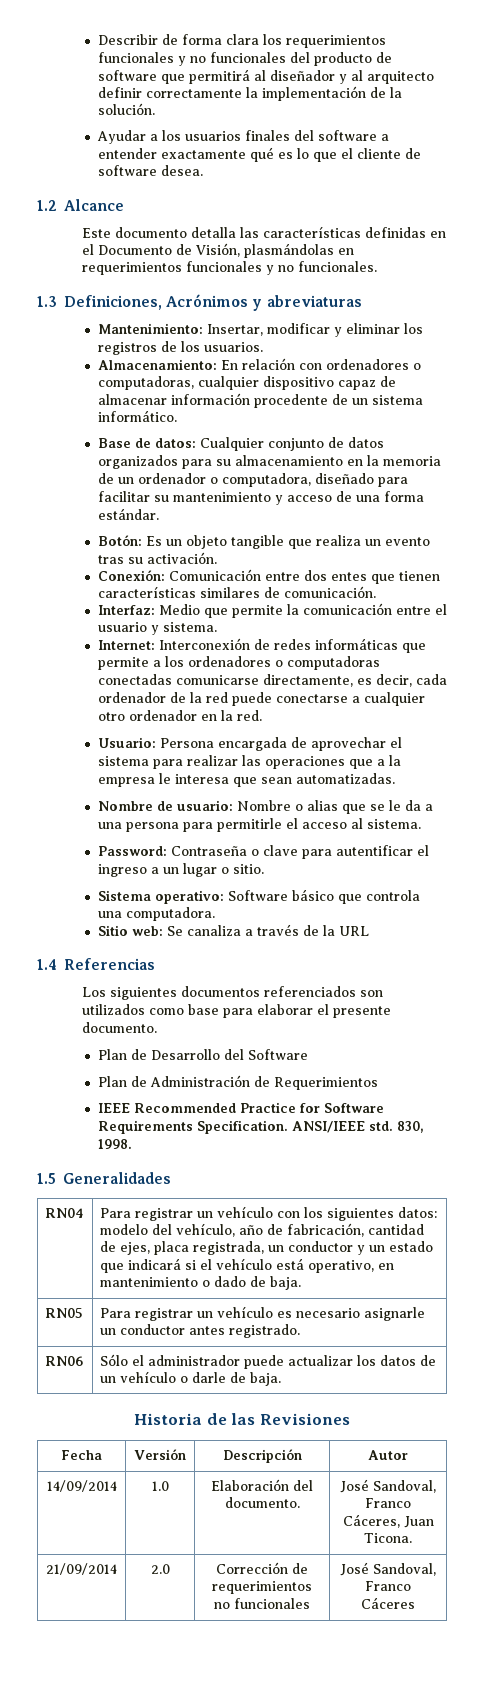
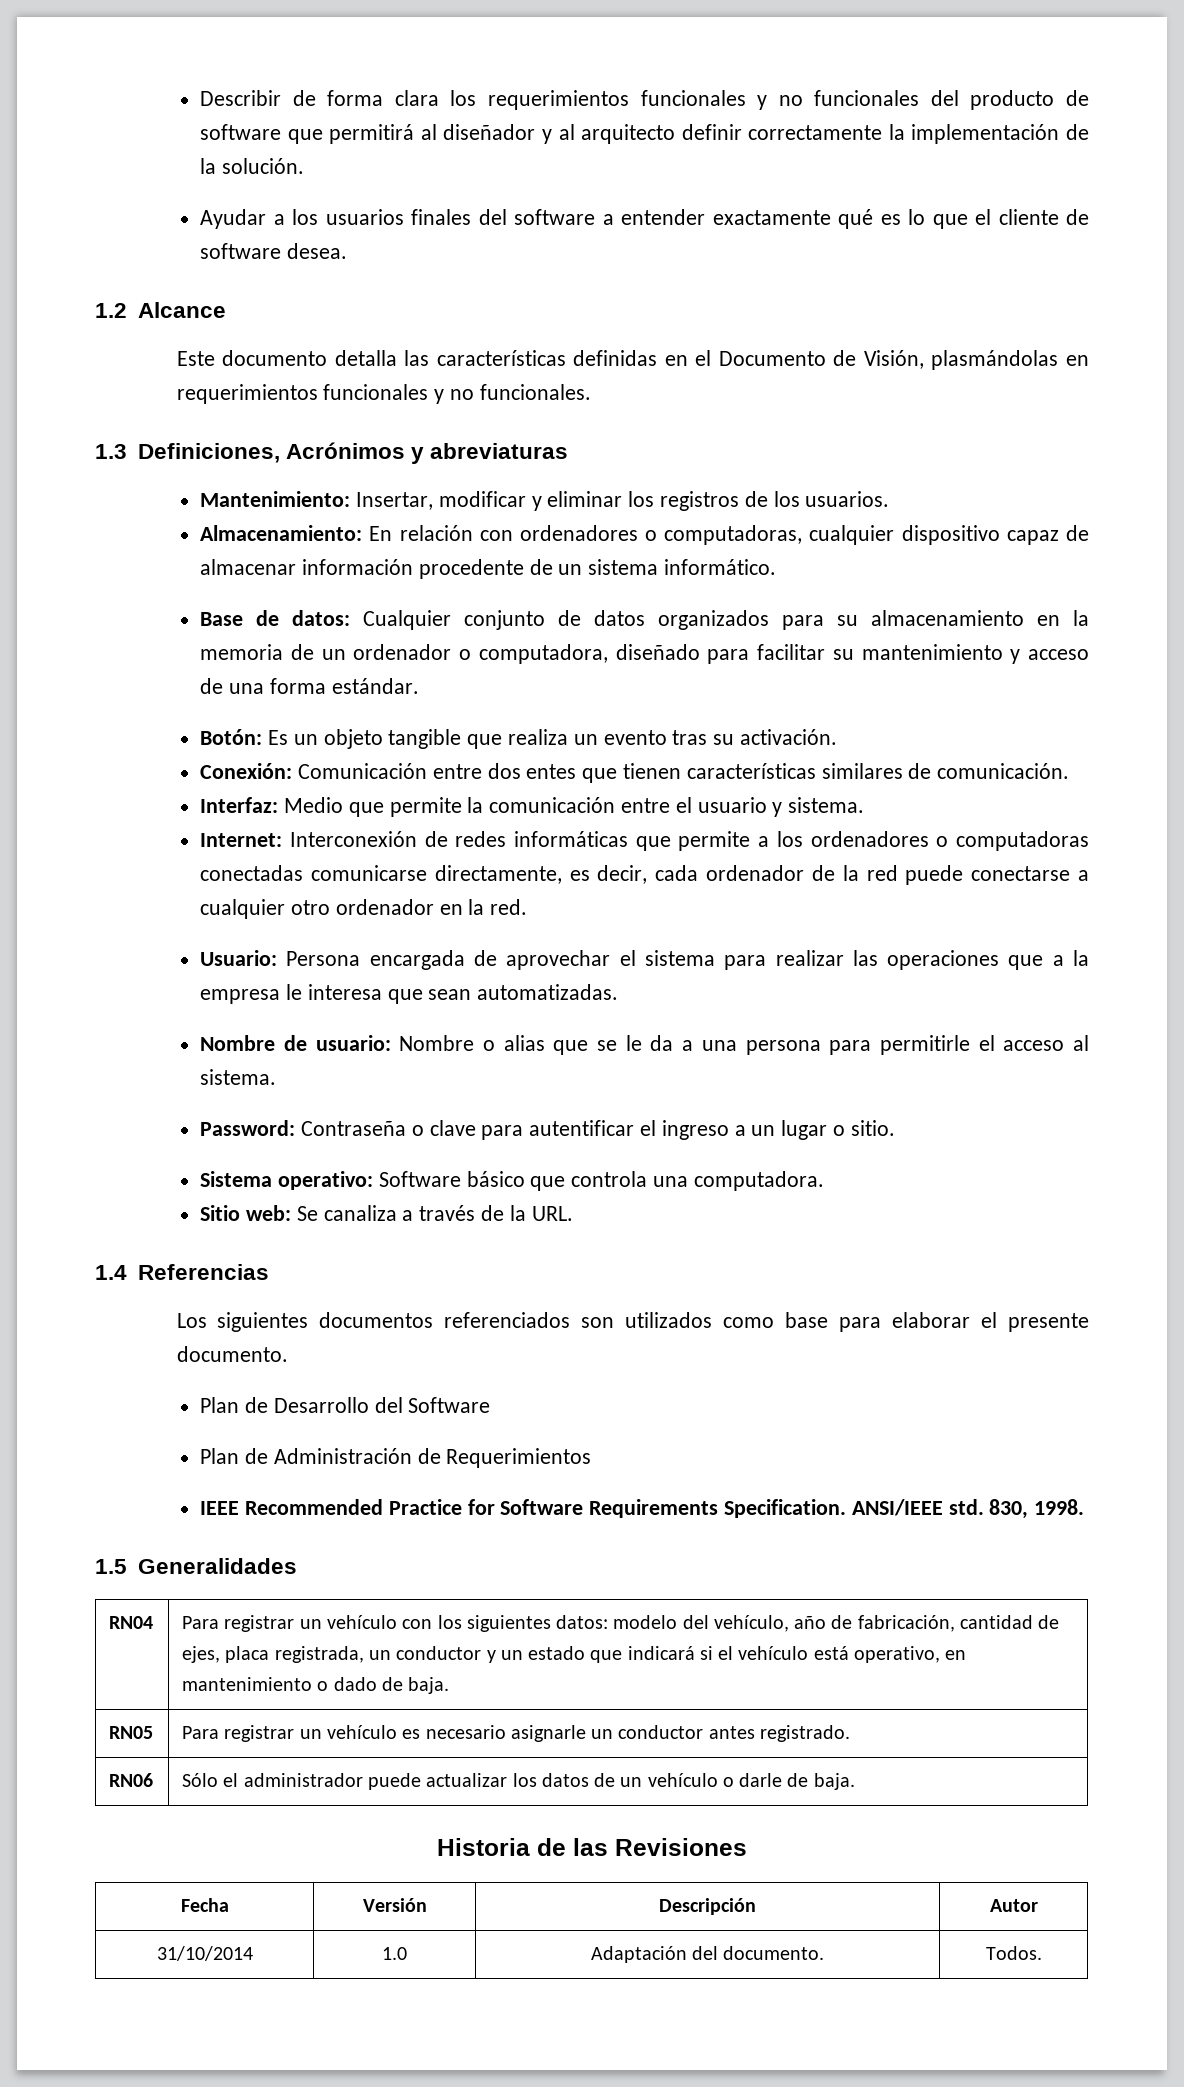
[338,926,369,936] URL -> [531,1206,573,1221] URL.
[46,1480,117,1492] 14/09/2014 -> [156,1946,253,1961] 31/10/2014
[211,1479,289,1491] Elaboración -> [590,1946,687,1963] Adaptación
[340,1479,436,1493] [365,1498,411,1508] [342,1514,434,1528] [364,1533,412,1543] [46,1563,117,1575] [150,1564,170,1574] [216,1562,308,1574] [212,1581,312,1594] [214,1598,310,1609] [340,1562,436,1576] [365,1581,411,1591] [361,1597,415,1609] José Sandoval, Franco Cáceres, Juan Ticona. // 21/09/2014 | 2.0 | Corrección de requerimientos no funcionales | José Sandoval, Franco Cáceres -> [985,1946,1042,1960] Todos.

